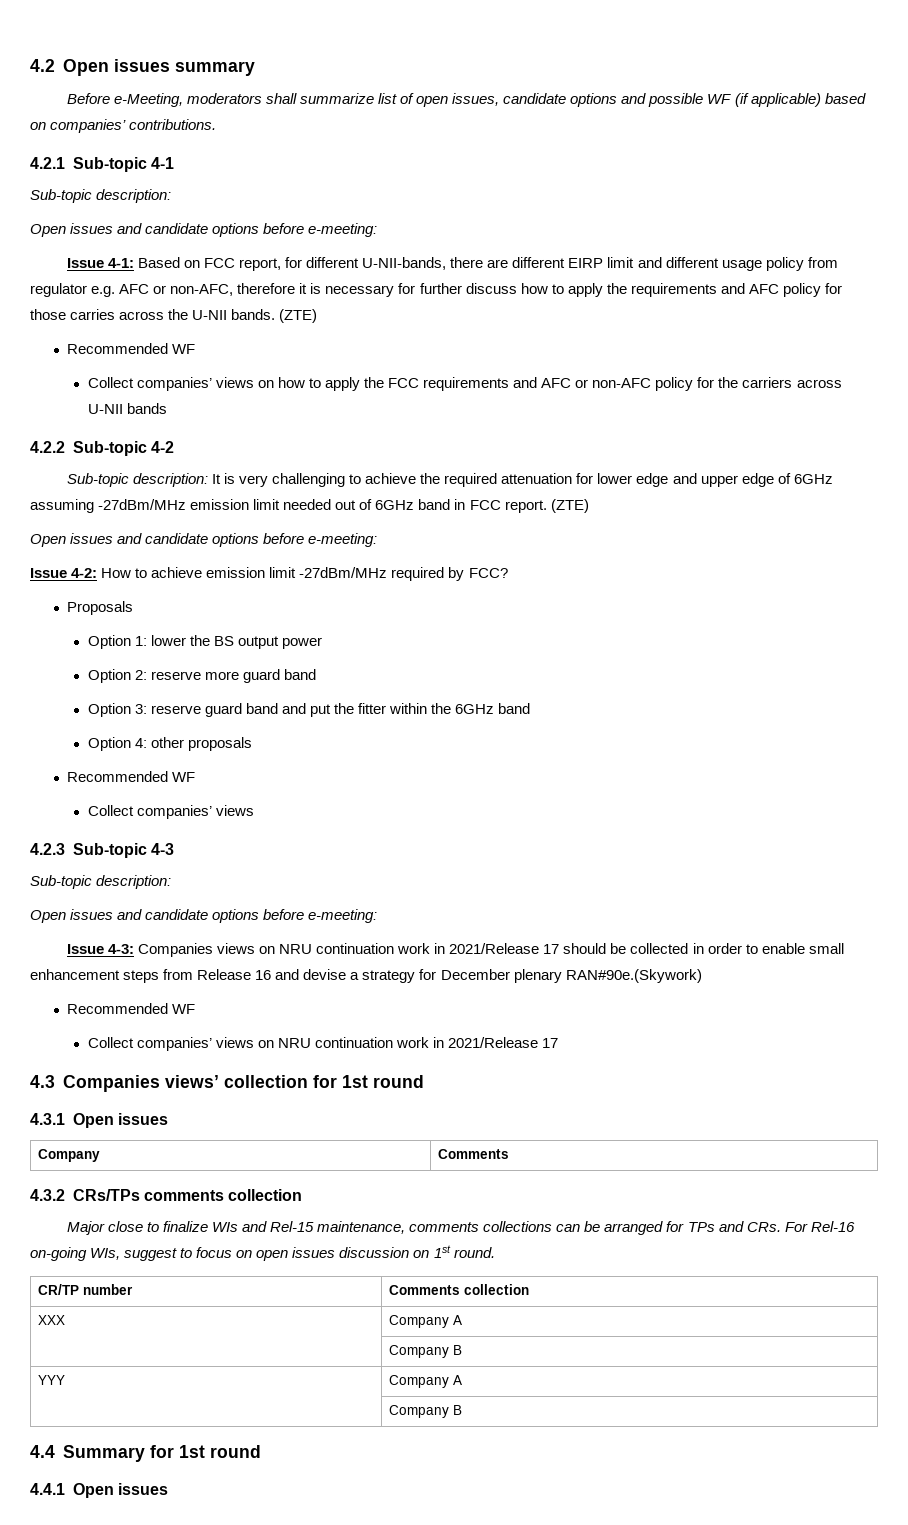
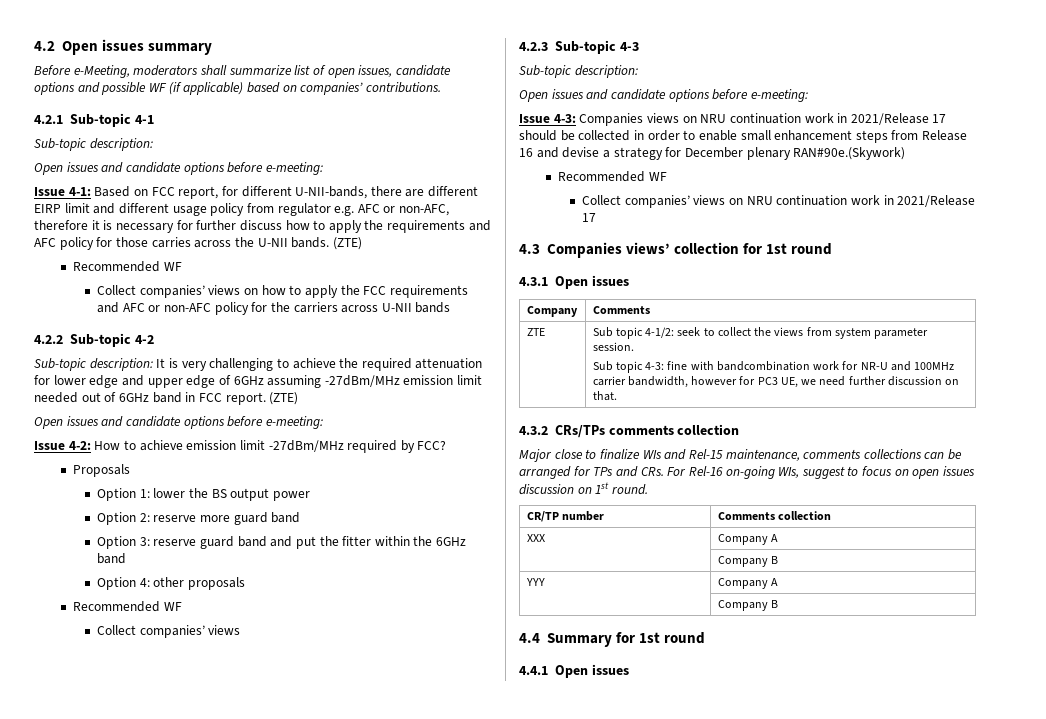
(509, 1154) none -> [526,328,545,336] [592,327,929,339] [592,342,634,351] [592,361,955,373] [592,376,960,388] [592,391,617,401] // ZTE | Sub topic 4-1/2: seek to collect the views from system parameter session. // Sub topic 4-3: fine with bandcombination work for NR-U and 100MHz carrier bandwidth, however for PC3 UE, we need further discussion on that.

